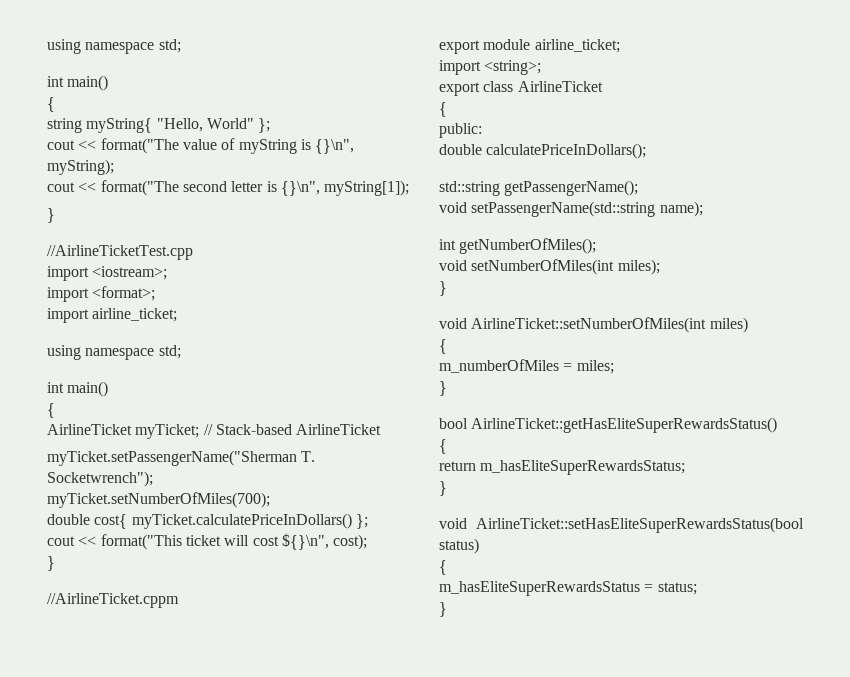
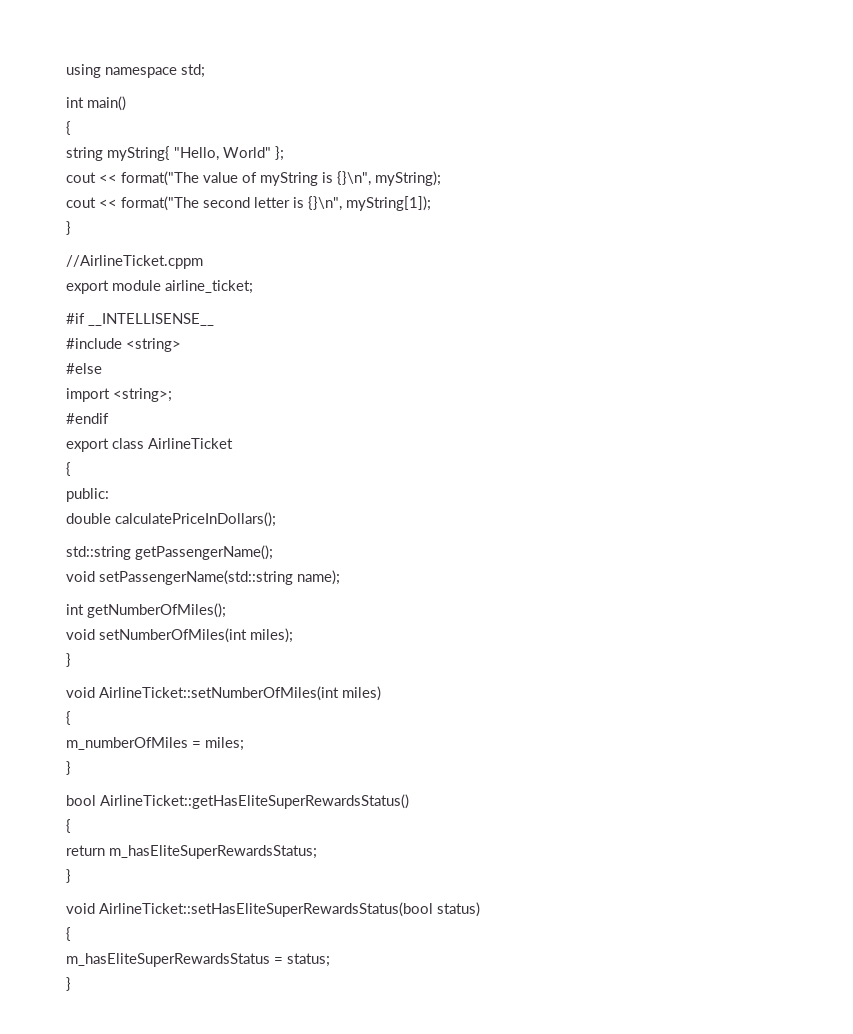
[47,245,193,260] [47,266,168,281] [47,286,156,302] [47,308,178,323] [47,345,181,360] [47,381,109,397] [47,403,55,418] [47,424,382,439] [47,450,316,466] [47,471,153,487] [47,492,270,508] [47,513,368,529] [47,533,368,550] [47,556,55,571] // //AirlineTicketTest.cpp // import <iostream>; // import <format>; // import airline_ticket; // using namespace std; // int main() // { // AirlineTicket myTicket; // Stack-based AirlineTicket // myTicket.setPassengerName("Sherman T. Socketwrench"); // myTicket.setNumberOfMiles(700); // double cost{ myTicket.calculatePriceInDollars() }; // cout << format("This ticket will cost ${}\n", cost); // } -> (71, 228) none
(620, 46) none -> [66,313,214,326] [66,338,181,352] [66,363,102,374] // #if __INTELLISENSE__ // #include <string> // #else
(542, 67) none -> [66,413,109,424] // #endif

